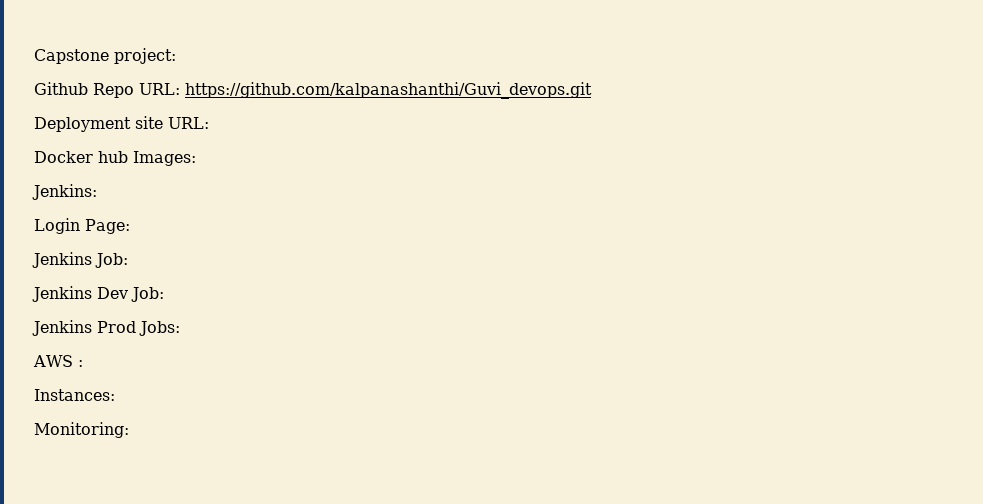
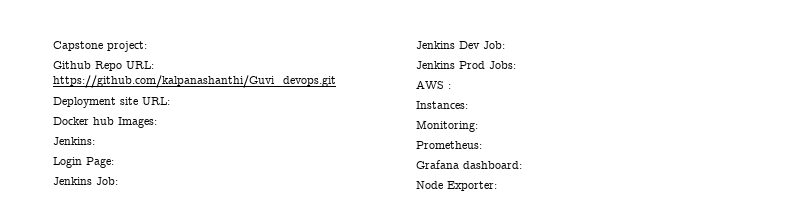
(129, 430) none -> [416,141,482,149] [416,160,522,169] [416,181,497,191] // Prometheus: // Grafana dashboard: // Node Exporter:

